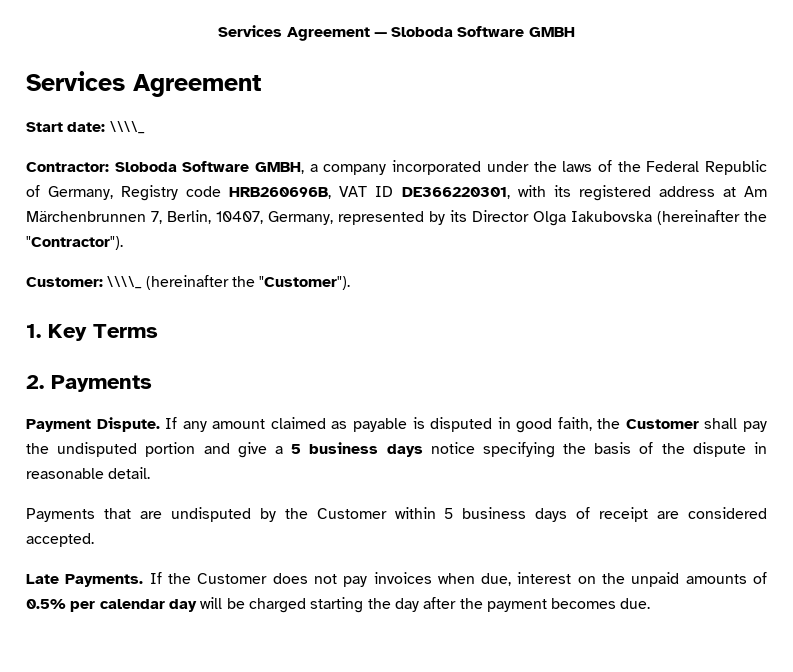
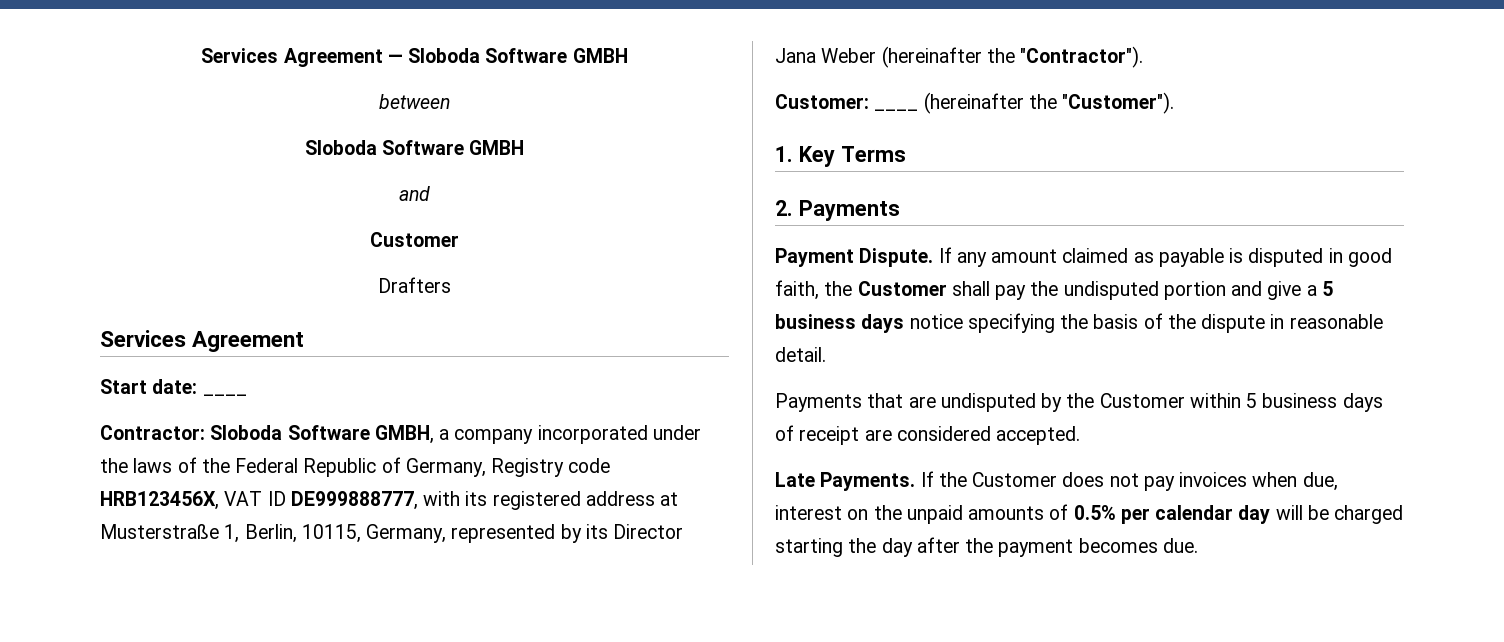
(575, 32) none -> [379,94,450,109] [304,140,525,155] [399,186,430,201] [370,232,459,247] [378,277,451,293] // between // Sloboda Software GMBH // and // Customer // Drafters
[109,121,145,134] \\\\_ -> [202,394,247,396] ____
[229,187,332,199] HRB260696B, -> [100,491,219,510] HRB123456X,
[401,187,510,199] DE366220301, -> [290,491,418,510] DE999888777,
[744,186,768,197] [26,210,263,224] Am Märchenbrunnen 7, Berlin, 10407, -> [100,524,361,543] Musterstraße 1, Berlin, 10115,
[533,211,652,226] Olga Iakubovska -> [775,48,877,63] Jana Weber
[107,276,143,289] \\\\_ -> [874,109,919,111] ____

